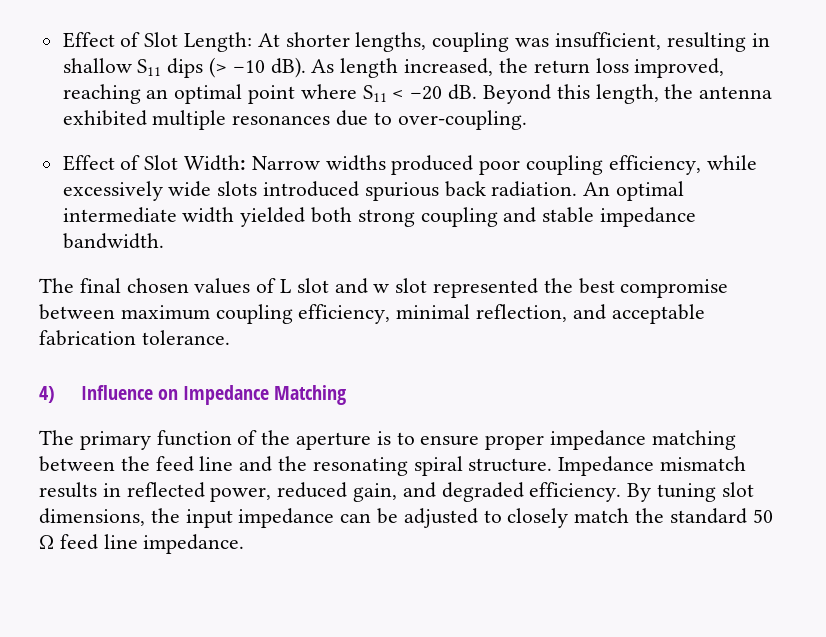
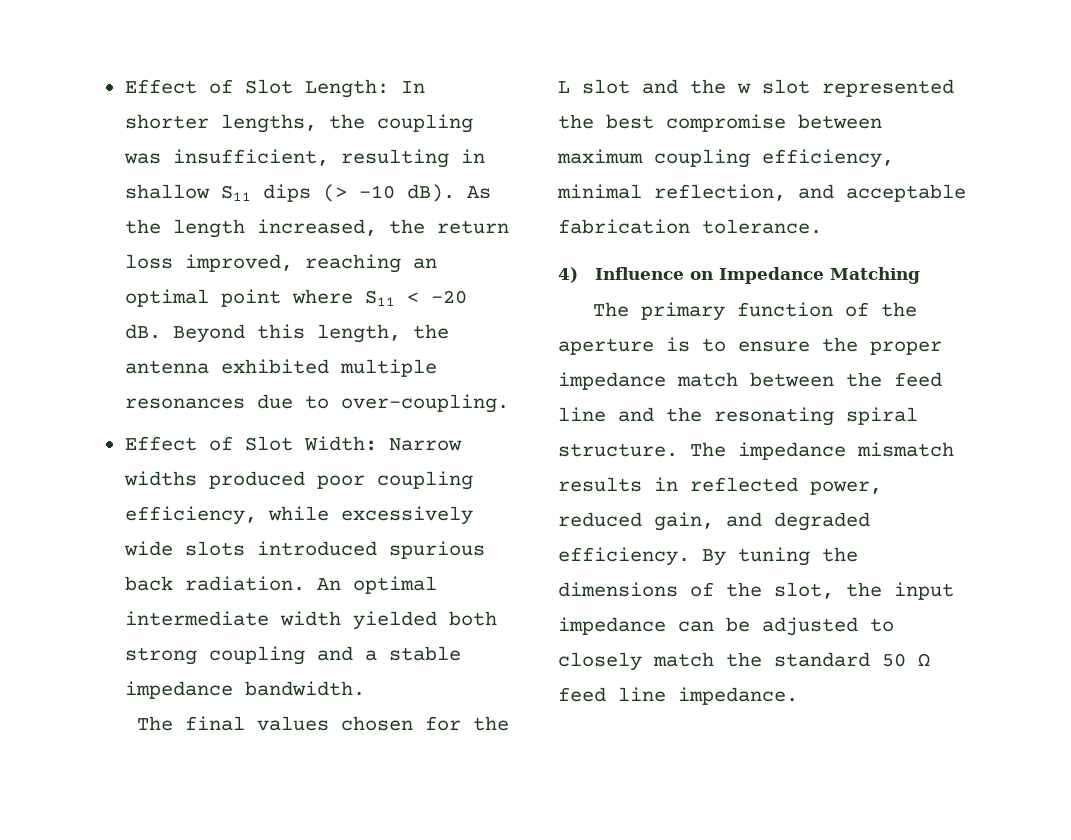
[257,33,280,47] At -> [400,81,425,93] In
(427, 42) none -> [328,114,365,129] the
(335, 66) none -> [124,219,161,234] the
(537, 215) none -> [364,650,377,661] a
[126,278,277,294] chosen values of -> [257,716,510,731] values chosen for the
(368, 286) none -> [690,79,726,94] the
(480, 440) none -> [822,337,858,352] the
[651,430,736,450] matching -> [677,372,738,387] match
[558,456,655,476] Impedance -> [690,442,846,460] The impedance
[721,482,754,497] [39,508,145,526] slot dimensions, -> [822,547,858,562] [558,582,834,599] the dimensions of the slot,

